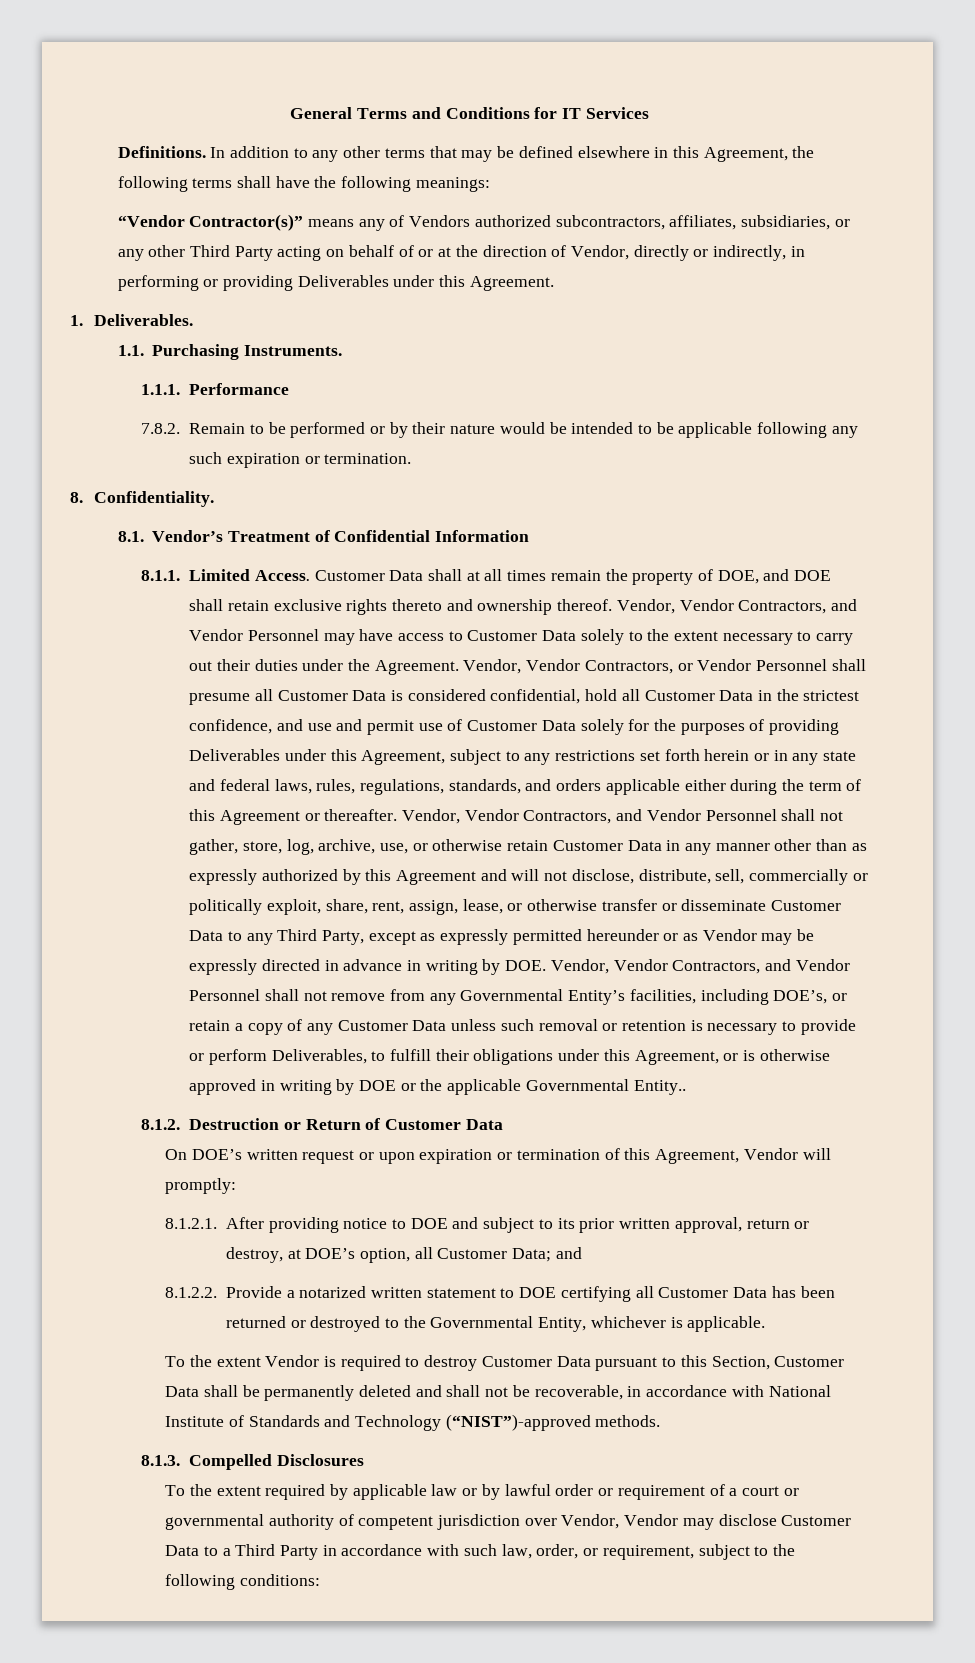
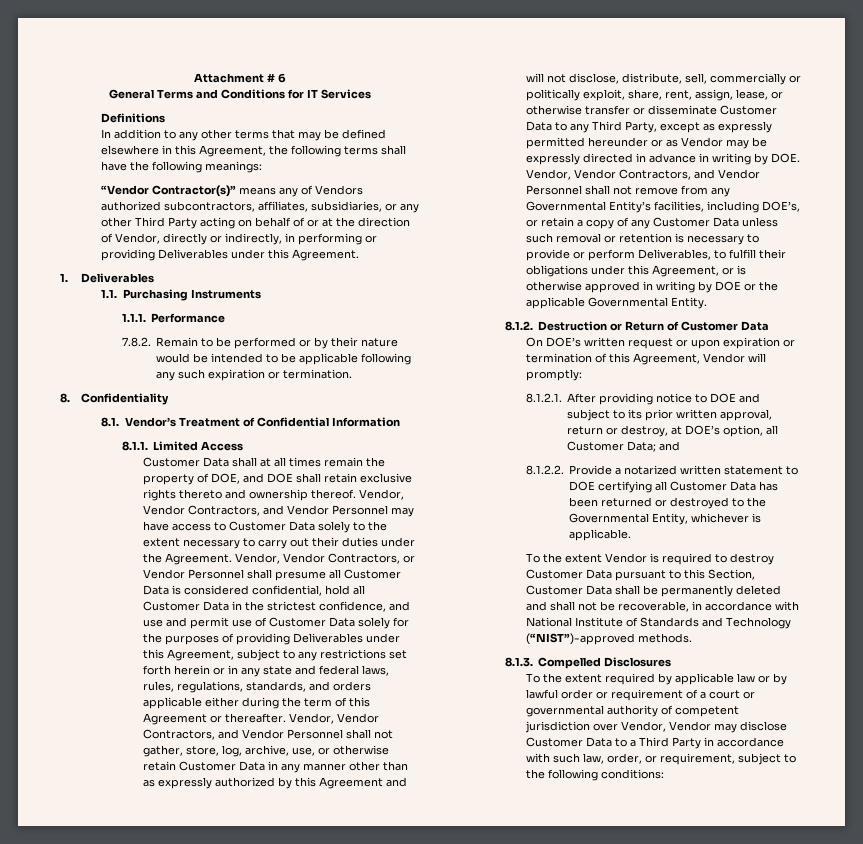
(290, 113) none -> [194,73,286,83] Attachment # 6 //
[117,146,206,158] Definitions. -> [101,113,166,123] Definitions //
[93,314,193,326] Deliverables. -> [80,273,154,283] Deliverables
[244,345,343,356] Instruments. -> [190,289,261,299] Instruments
[93,491,214,507] Confidentiality. -> [80,393,169,405] Confidentiality
[254,570,310,581] Access. -> [201,441,244,451] Access //
[633,1080,686,1095] Entity.. -> [670,297,707,309] Entity.

